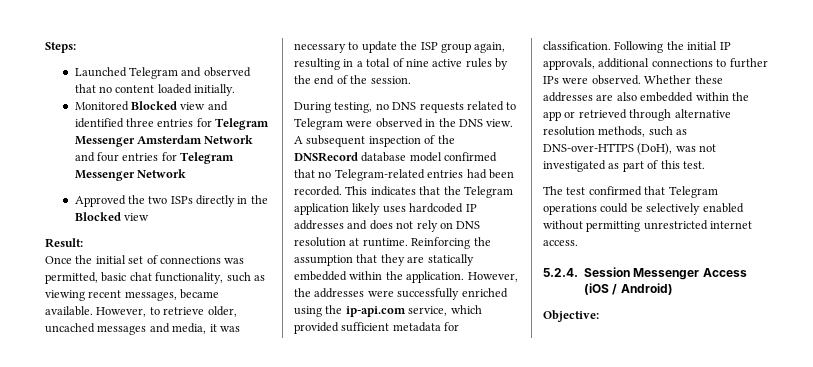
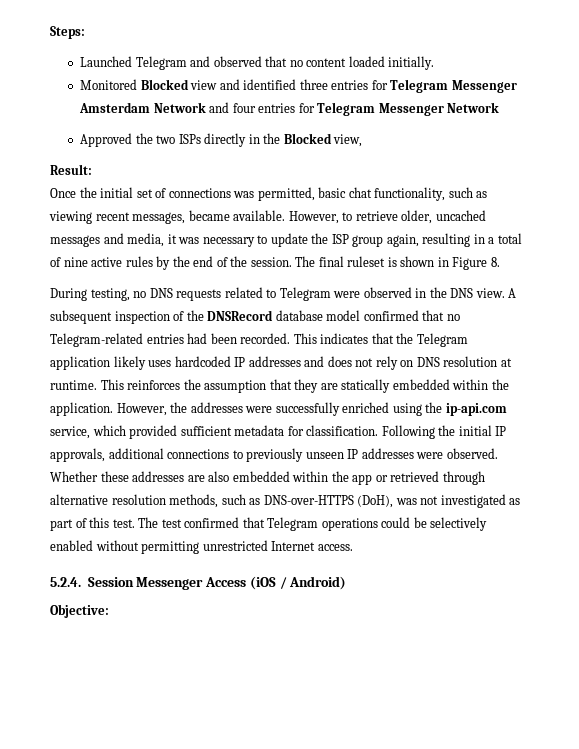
[123,213,149,221] view -> [333,134,363,147] view,
(411, 80) none -> [295,256,500,270] The final ruleset is shown in Figure 8.
[411,237,471,249] Reinforcing -> [100,379,181,390] This reinforces
[729,58,768,68] [543,76,559,84] further IPs -> [246,448,414,462] previously unseen IP addresses
(705, 165) // -> (135, 523) none
[710,221,753,229] internet -> [271,541,316,551] Internet

